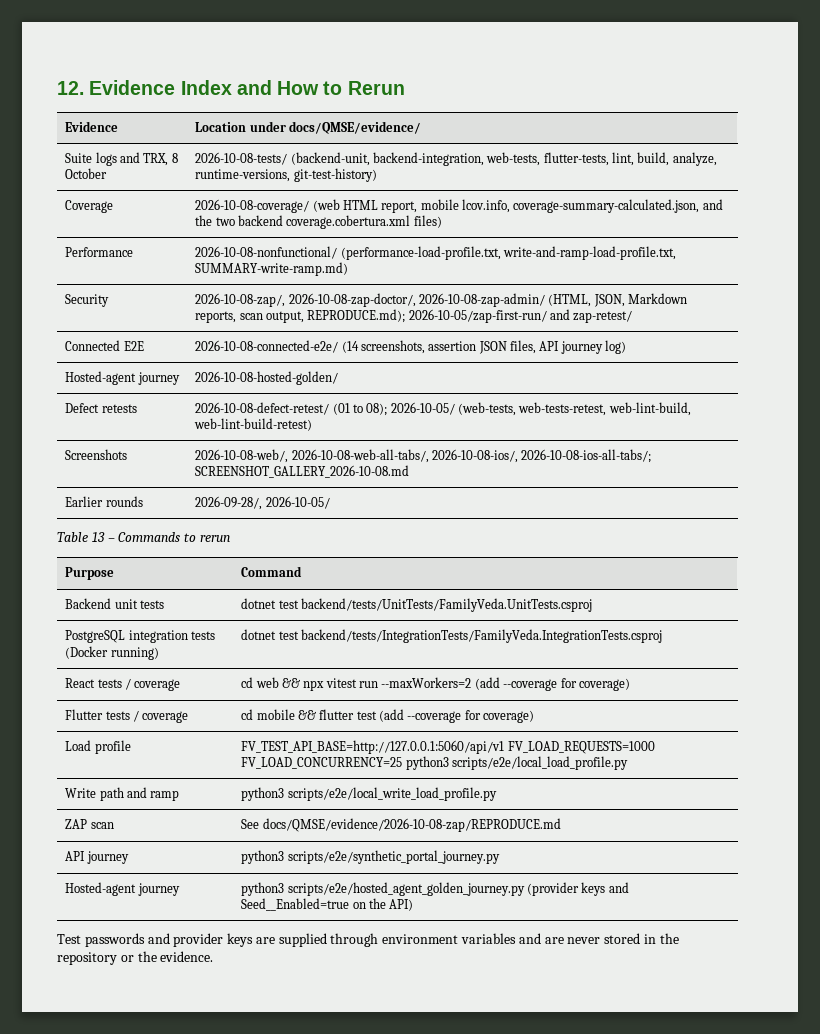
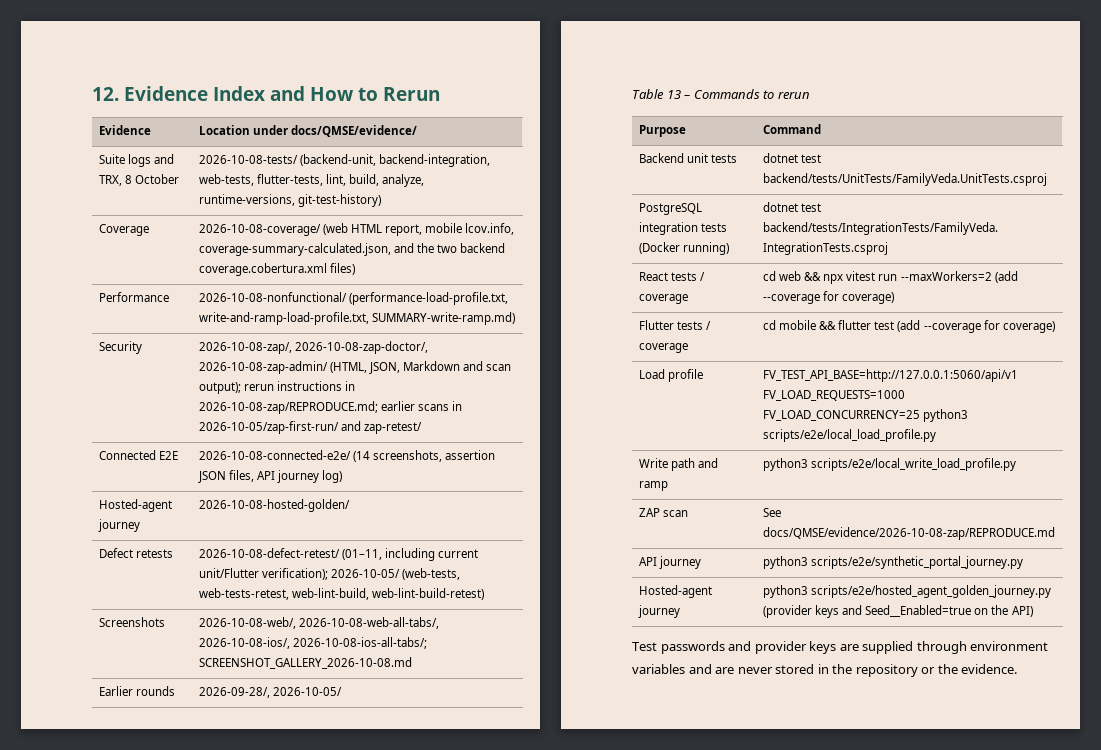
[195,309,406,323] reports, scan output, REPRODUCE.md); -> [463,361,512,371] [198,381,356,394] [198,401,463,414] and scan output); rerun instructions in 2026-10-08-zap/REPRODUCE.md; earlier scans in
[332,403,388,416] (01 to 08); -> [341,548,479,561] [198,568,328,580] (01–11, including current unit/Flutter verification);

